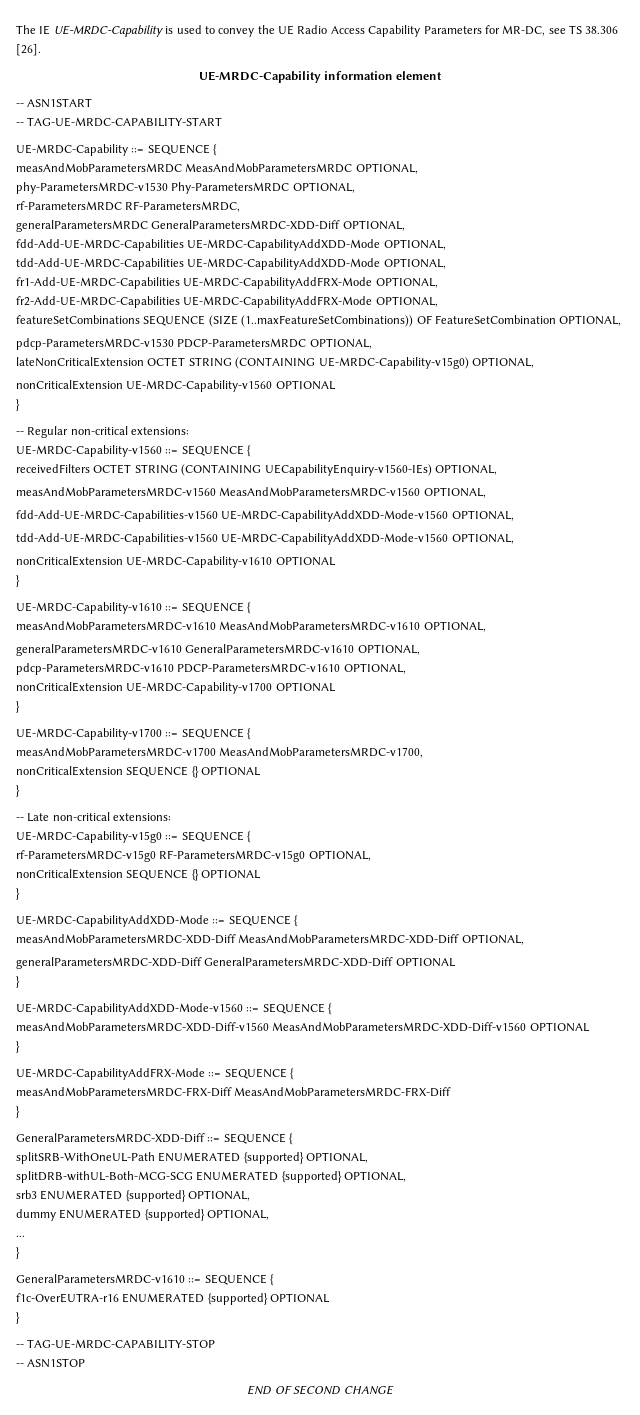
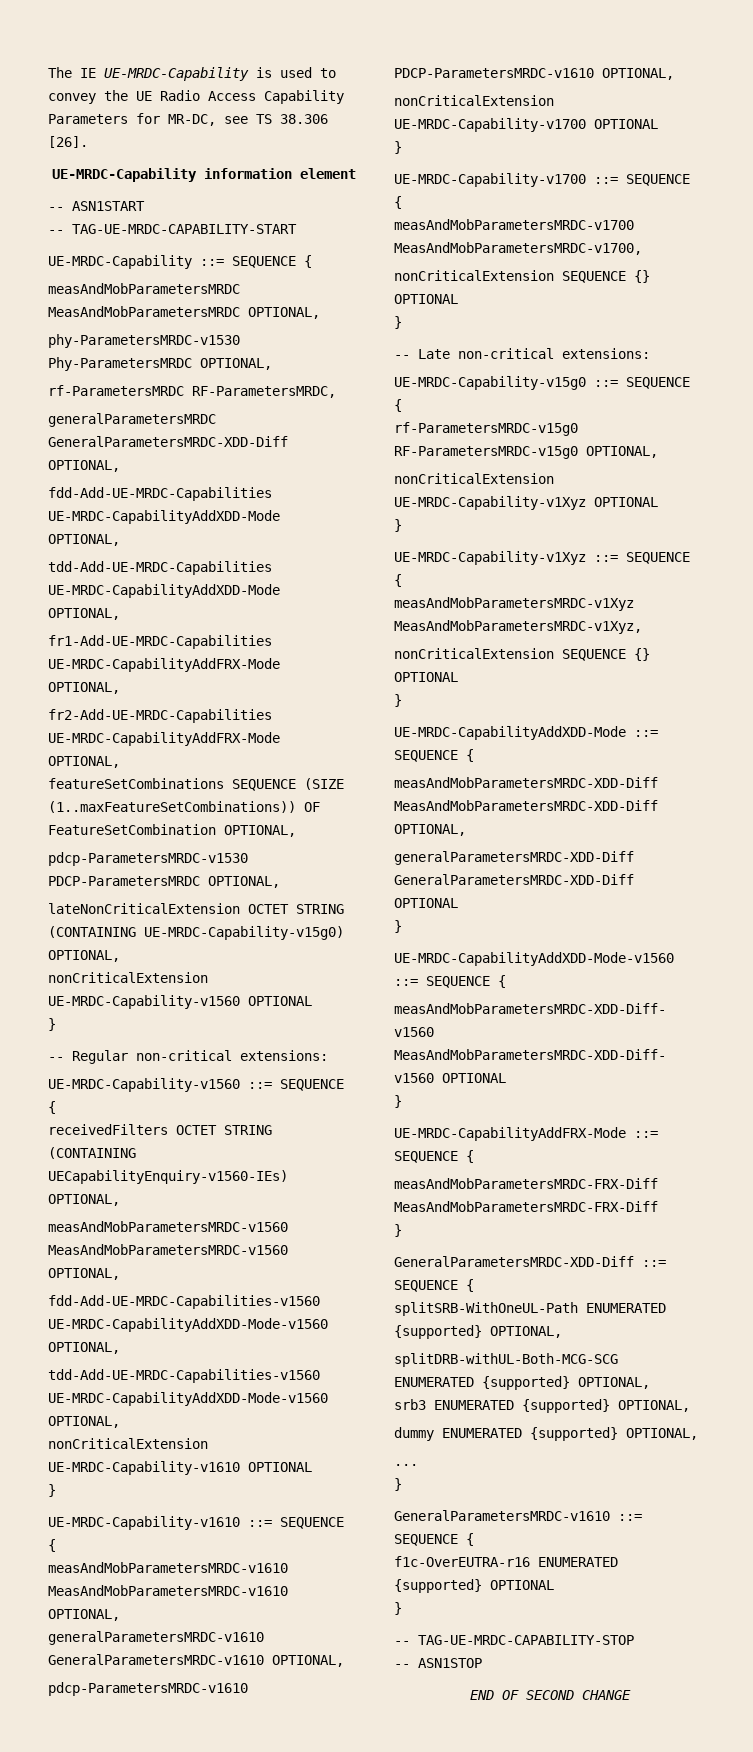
(371, 855) none -> [394,473,554,484] [394,496,658,510] [394,519,402,532] [394,551,690,565] [394,574,402,587] [394,597,634,611] [394,620,642,634] // nonCriticalExtension UE-MRDC-Capability-v1Xyz OPTIONAL // } // UE-MRDC-Capability-v1Xyz ::= SEQUENCE { // measAndMobParametersMRDC-v1Xyz MeasAndMobParametersMRDC-v1Xyz,

